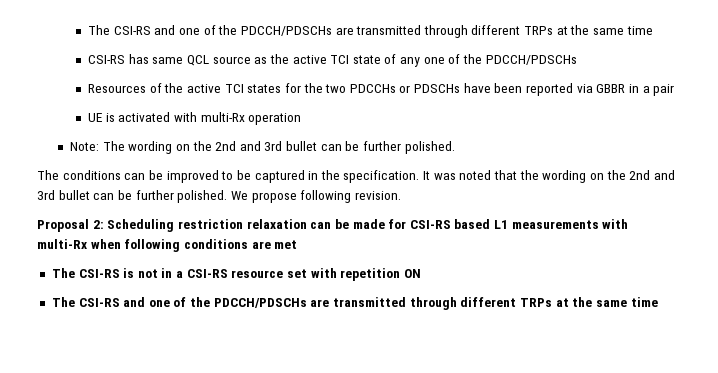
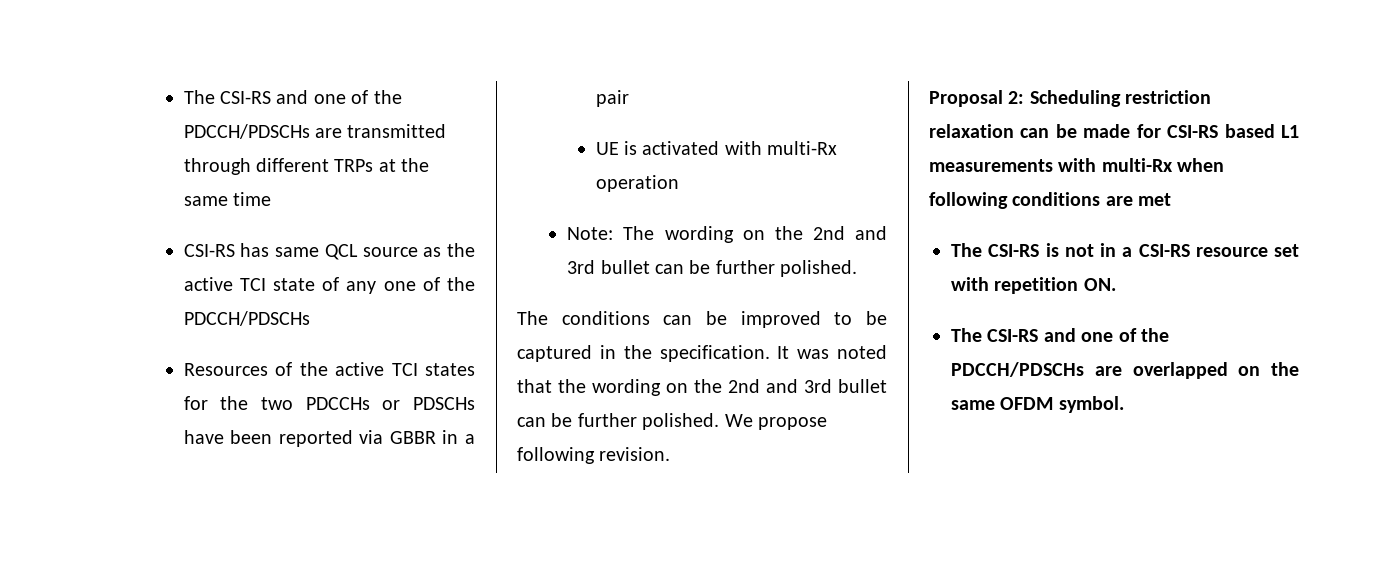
[403,269,421,278] [51,297,658,310] ON // The CSI-RS and one of the PDCCH/PDSCHs are transmitted through different TRPs at the same time -> [1083,278,1116,291] [951,328,1169,342] [951,362,1299,379] [951,396,1124,413] ON. // The CSI-RS and one of the PDCCH/PDSCHs are overlapped on the same OFDM symbol.

